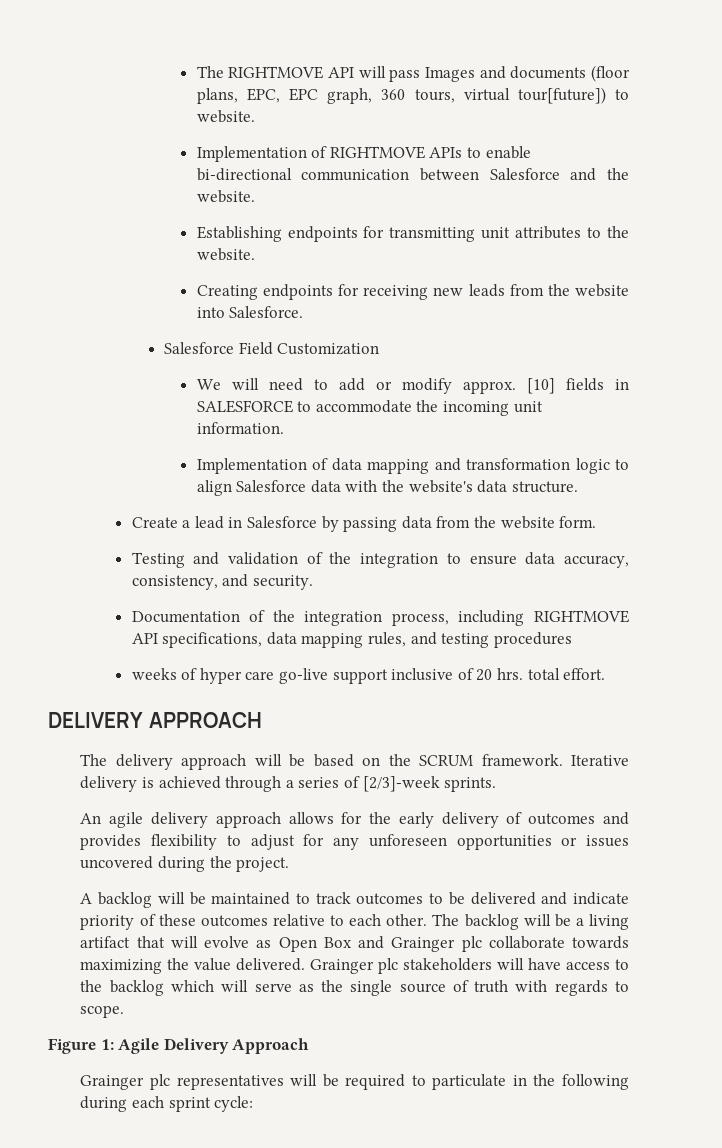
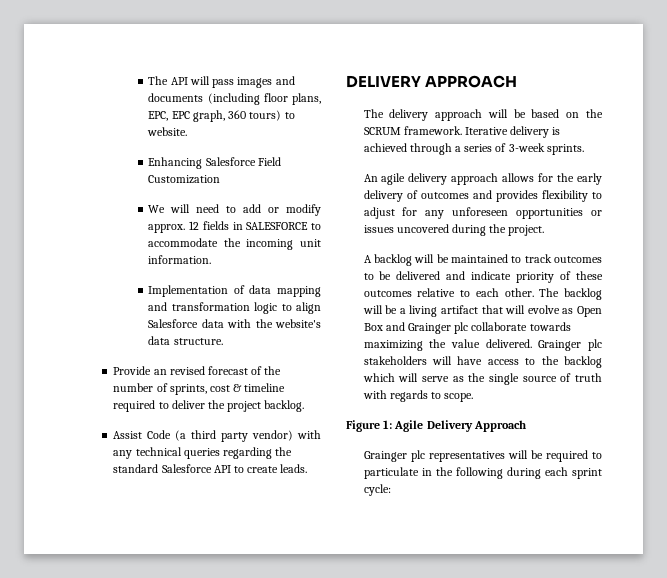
[196,66,324,79] The RIGHTMOVE -> [148,76,169,85] The
[424,67,475,82] Images -> [237,77,273,88] images
[591,65,630,82] (floor -> [207,93,288,105] (including floor
[414,87,606,104] tours, virtual tour[future]) -> [249,110,282,121] tours)
[196,146,531,162] [196,168,629,181] [196,190,255,203] [196,226,629,242] [196,248,255,261] [196,284,629,300] [196,306,304,318] Implementation of RIGHTMOVE APIs to enable bi-directional communication between Salesforce and the website. // Establishing endpoints for transmitting unit attributes to the website. // Creating endpoints for receiving new leads from the website into Salesforce. // -> [148,157,203,169] Enhancing
[526,378,555,394] [10] -> [189,221,200,230] 12
[131,516,597,532] [131,552,630,568] [131,574,313,590] [131,610,629,626] [131,632,572,648] [131,668,606,684] Create a lead in Salesforce by passing data from the website form. // Testing and validation of the integration to ensure data accuracy, consistency, and security. // Documentation of the integration process, including RIGHTMOVE API specifications, data mapping rules, and testing procedures // weeks of hyper care go-live support inclusive of 20 hrs. total effort. -> [113,366,282,375] [113,383,286,395] [113,400,305,412] [113,430,321,442] [113,447,293,459] [113,464,308,473] Provide an revised forecast of the number of sprints, cost & timeline required to deliver the project backlog. // Assist Code (a third party vendor) with any technical queries regarding the standard Salesforce API to create leads.
[362,776,440,792] [2/3]-week -> [508,143,545,152] 3-week

